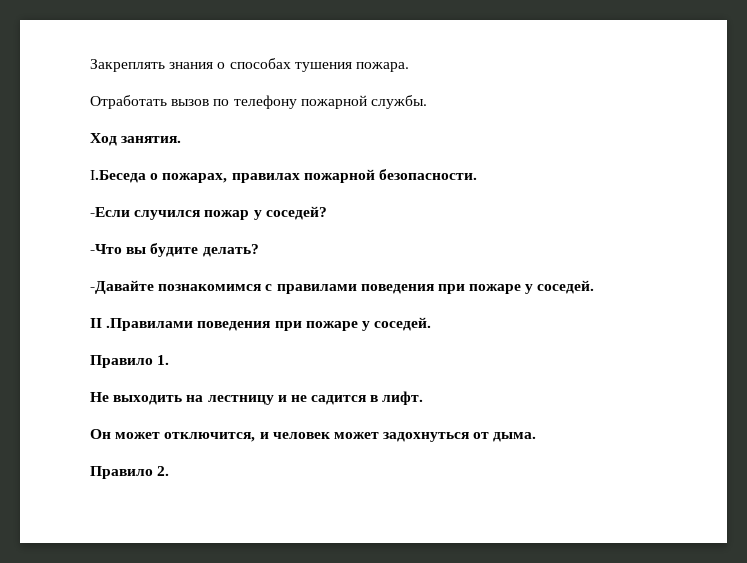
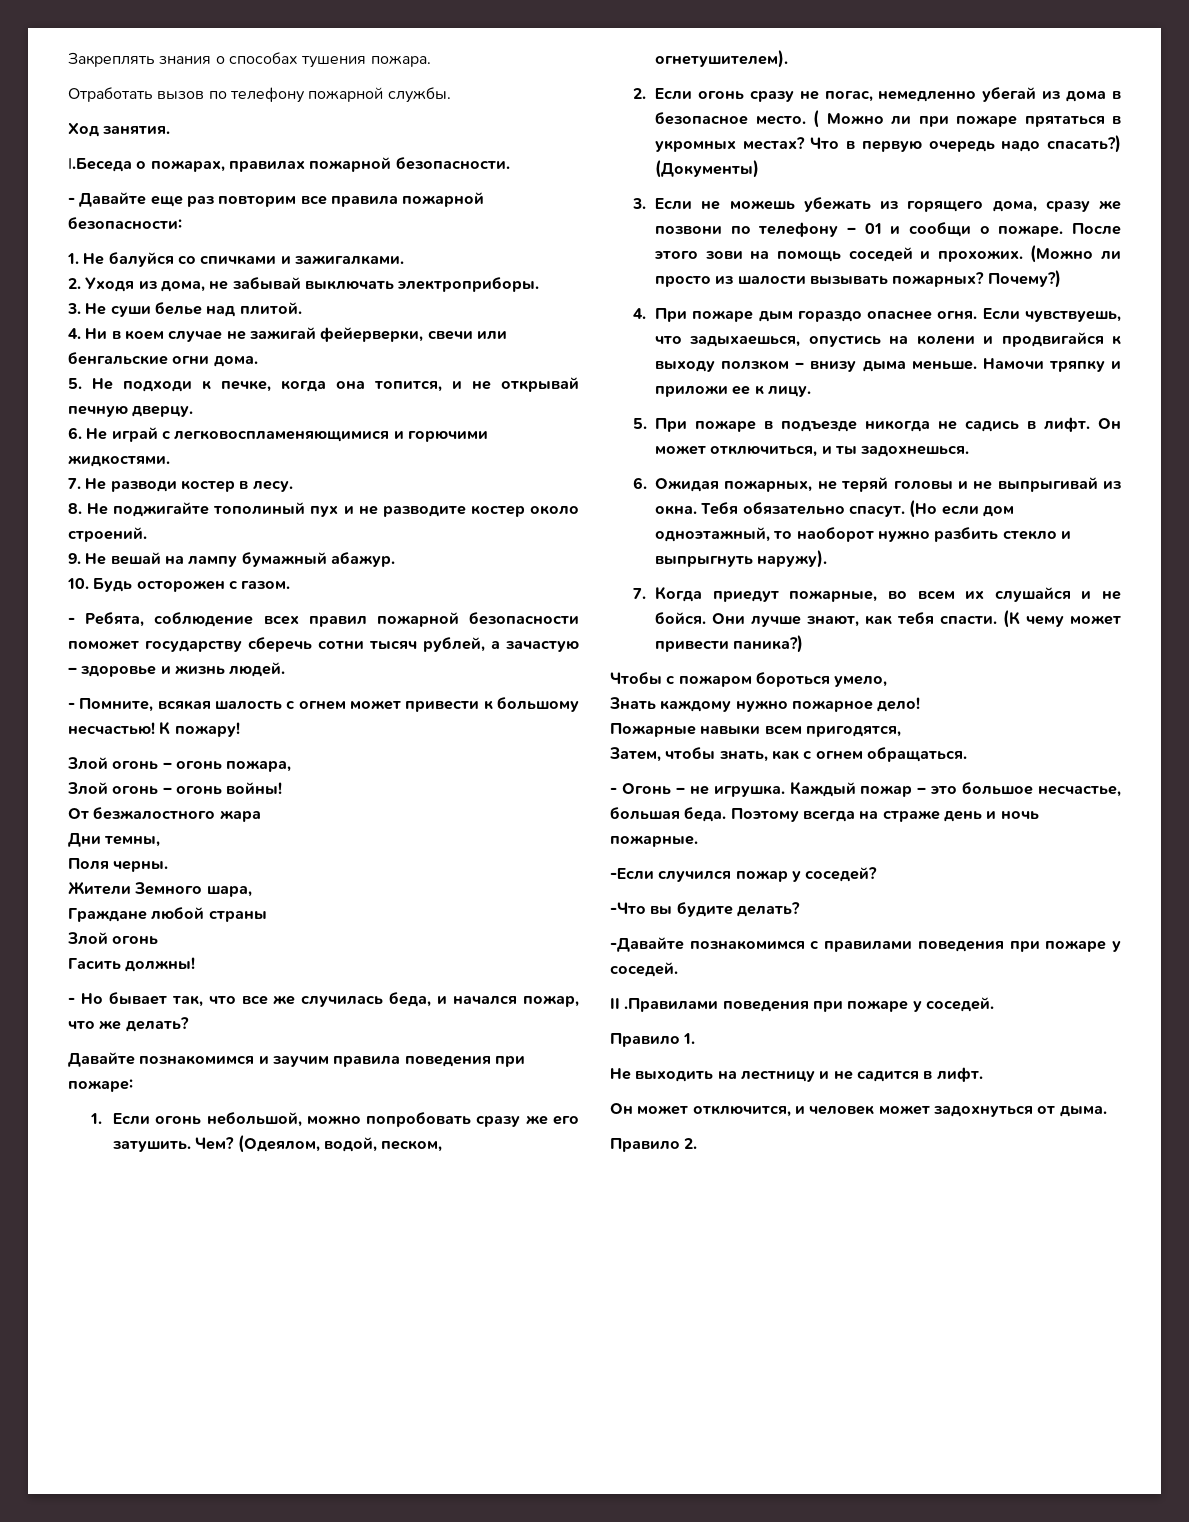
(477, 174) none -> [68,192,485,207] [68,217,182,230] [67,252,404,267] [68,277,540,292] [67,302,302,317] [68,327,507,342] [68,352,258,367] [68,377,579,392] [68,406,194,417] [68,427,488,442] [67,455,170,467] [68,478,293,492] [68,502,579,517] [68,527,147,542] [68,552,395,567] [67,578,291,592] [68,612,580,627] [68,637,579,652] [68,662,286,677] [68,697,579,712] [68,721,240,737] [67,757,292,772] [67,782,283,795] [68,807,261,822] [68,833,161,847] [68,858,169,872] [68,881,252,897] [68,907,267,922] [67,932,159,945] [68,957,196,972] [68,992,580,1007] [68,1017,189,1032] [68,1052,525,1067] [68,1079,133,1092] [89,1112,579,1127] [112,1135,443,1153] [654,50,788,68] [632,87,1121,102] [654,110,1121,128] [654,135,1121,153] [654,160,759,178] [631,197,1121,212] [654,222,1121,237] [653,245,1121,263] [654,270,1061,288] [632,308,1121,322] [654,332,1122,347] [654,358,1121,372] [654,385,811,397] [632,417,1121,432] [654,445,970,457] [632,477,1121,492] [654,500,1014,518] [654,527,1071,542] [654,550,828,568] [632,586,1121,602] [654,610,1121,628] [654,635,804,653] [610,672,888,687] [609,697,921,712] [610,723,901,737] [609,747,967,762] [610,781,1121,797] [610,807,1039,822] [610,835,698,847] // - Давайте еще раз повторим все правила пожарной безопасности: // 1. Не балуйся со спичками и зажигалками. // 2. Уходя из дома, не забывай выключать электроприборы. // 3. Не суши белье над плитой. // 4. Ни в коем случае не зажигай фейерверки, свечи или бенгальские огни дома. // 5. Не подходи к печке, когда она топится, и не открывай печную дверцу. // 6. Не играй с легковоспламеняющимися и горючими жидкостями. // 7. Не разводи костер в лесу. // 8. Не поджигайте тополиный пух и не разводите костер около строений. // 9. Не вешай на лампу бумажный абажур. // 10. Будь осторожен с газом. // - Ребята, соблюдение всех правил пожарной безопасности поможет государству сберечь сотни тысяч рублей, а зачастую – здоровье и жизнь людей. // - Помните, всякая шалость с огнем может привести к большому несчастью! К пожару! // Злой огонь – огонь пожара, // Злой огонь – огонь войны! // От безжалостного жара // Дни темны, // Поля черны. // Жители Земного шара, // Граждане любой страны // Злой огонь // Гасить должны! // - Но бывает так, что все же случилась беда, и начался пожар, что же делать? // Давайте познакомимся и заучим правила поведения при пожаре: // 1. Если огонь небольшой, можно попробовать сразу же его затушить. Чем? (Одеялом, водой, песком, огнетушителем). // 2. Если огонь сразу не погас, немедленно убегай из дома в безопасное место. ( Можно ли при пожаре прятаться в укромных местах? Что в первую очередь надо спасать?) (Документы) // 3. Если не можешь убежать из горящего дома, сразу же позвони по телефону – 01 и сообщи о пожаре. После этого зови на помощь соседей и прохожих. (Можно ли просто из шалости вызывать пожарных? Почему?) // 4. При пожаре дым гораздо опаснее огня. Если чувствуешь, что задыхаешься, опустись на колени и продвигайся к выходу ползком – внизу дыма меньше. Намочи тряпку и приложи ее к лицу. // 5. При пожаре в подъезде никогда не садись в лифт. Он может отключиться, и ты задохнешься. // 6. Ожидая пожарных, не теряй головы и не выпрыгивай из окна. Тебя обязательно спасут. (Но если дом одноэтажный, то наоборот нужно разбить стекло и выпрыгнуть наружу). // 7. Когда приедут пожарные, во всем их слушайся и не бойся. Они лучше знают, как тебя спасти. (К чему может привести паника?) // Чтобы с пожаром бороться умело, // Знать каждому нужно пожарное дело! // Пожарные навыки всем пригодятся, // Затем, чтобы знать, как с огнем обращаться. // - Огонь – не игрушка. Каждый пожар – это большое несчастье, большая беда. Поэтому всегда на страже день и ночь пожарные.

